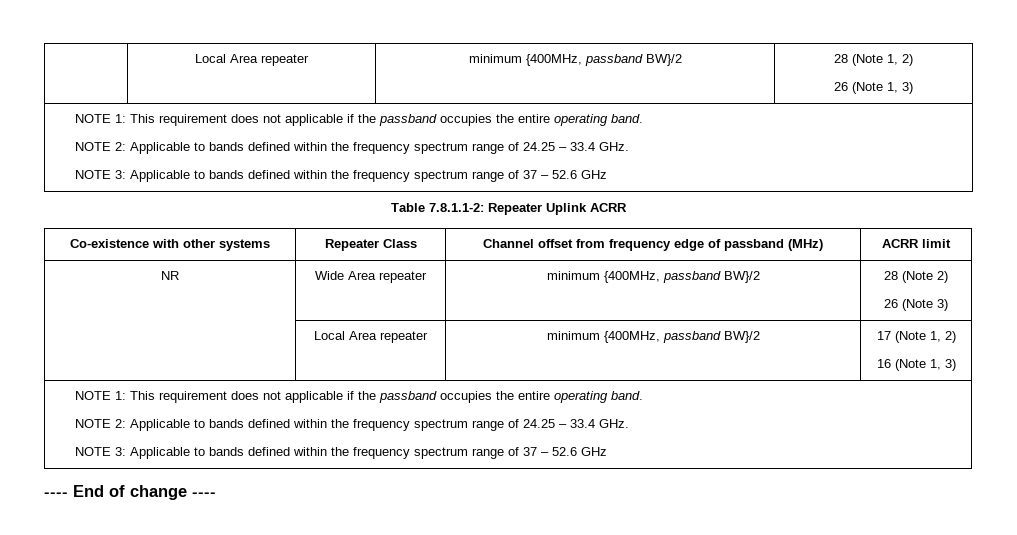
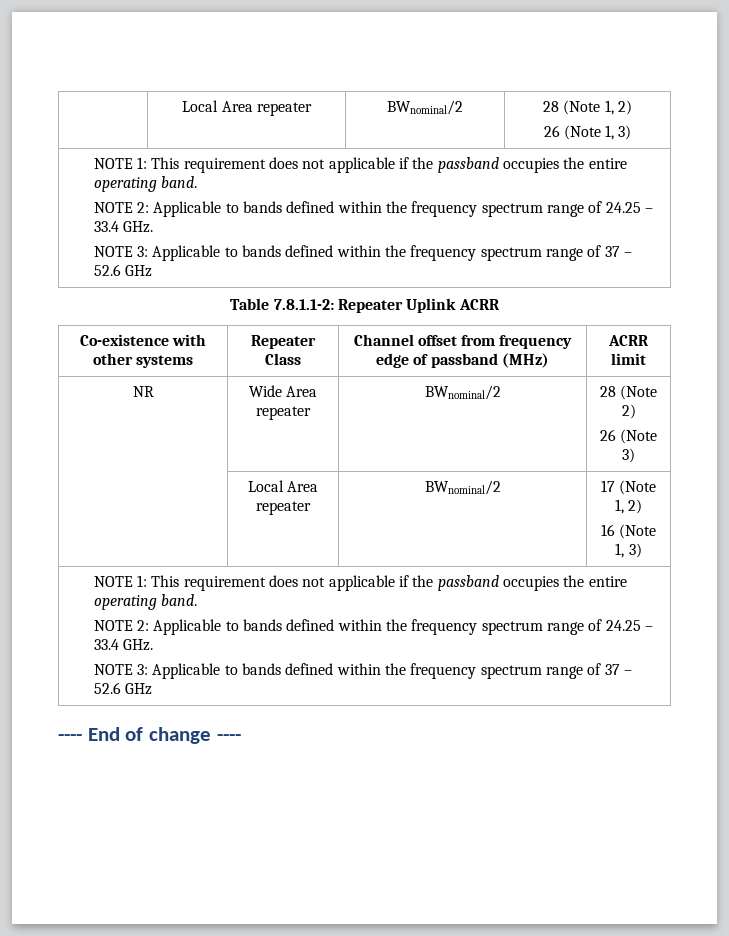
[195,54,309,66] [468,54,682,66] | Local Area repeater | minimum {400MHz, passband BW}/2 -> [182,100,312,116] [387,100,463,115] | Local Area repeater | BWnominal/2
[546,271,760,283] minimum {400MHz, passband BW}/2 -> [424,385,501,400] BWnominal/2
[546,331,760,343] minimum {400MHz, passband BW}/2 -> [424,480,501,495] BWnominal/2

